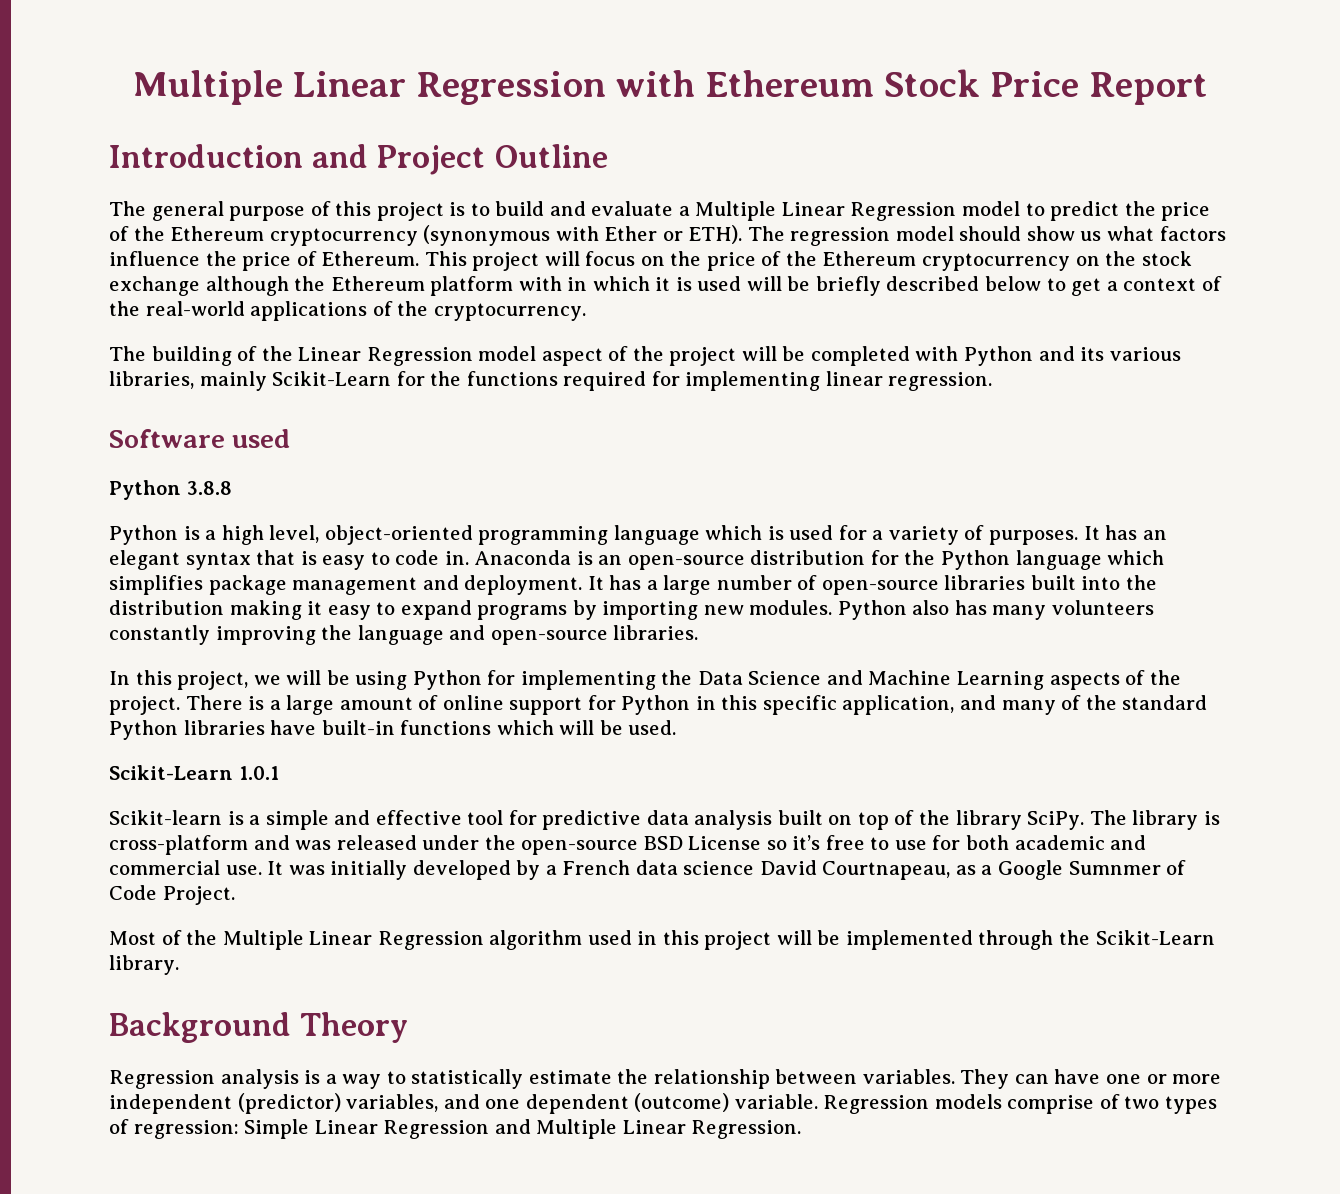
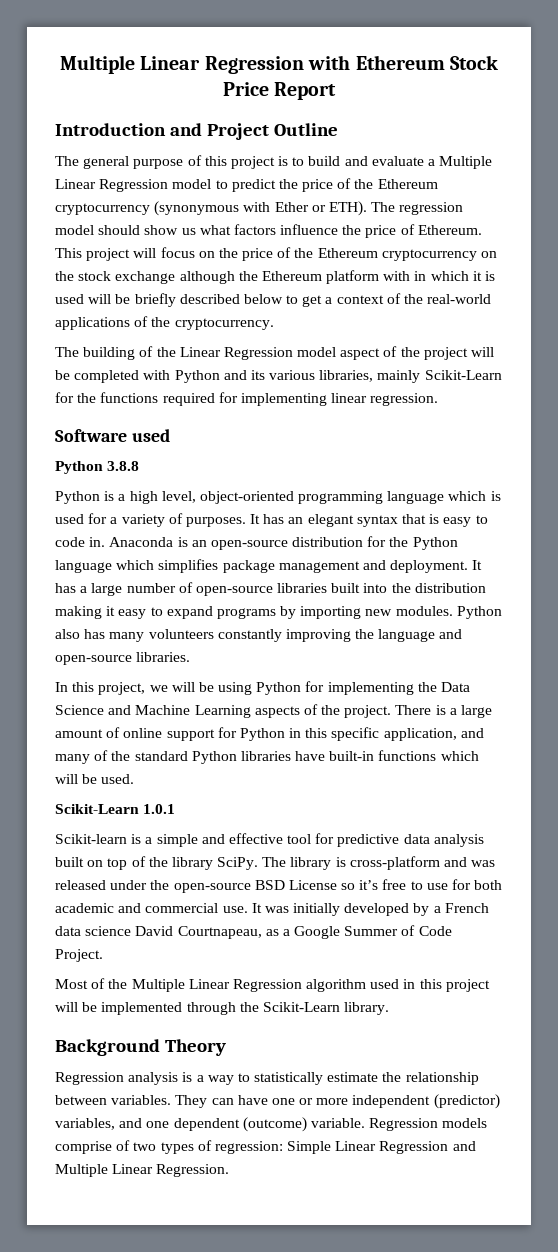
[1068,861,1161,875] Sumnmer -> [344,926,399,936] Summer

